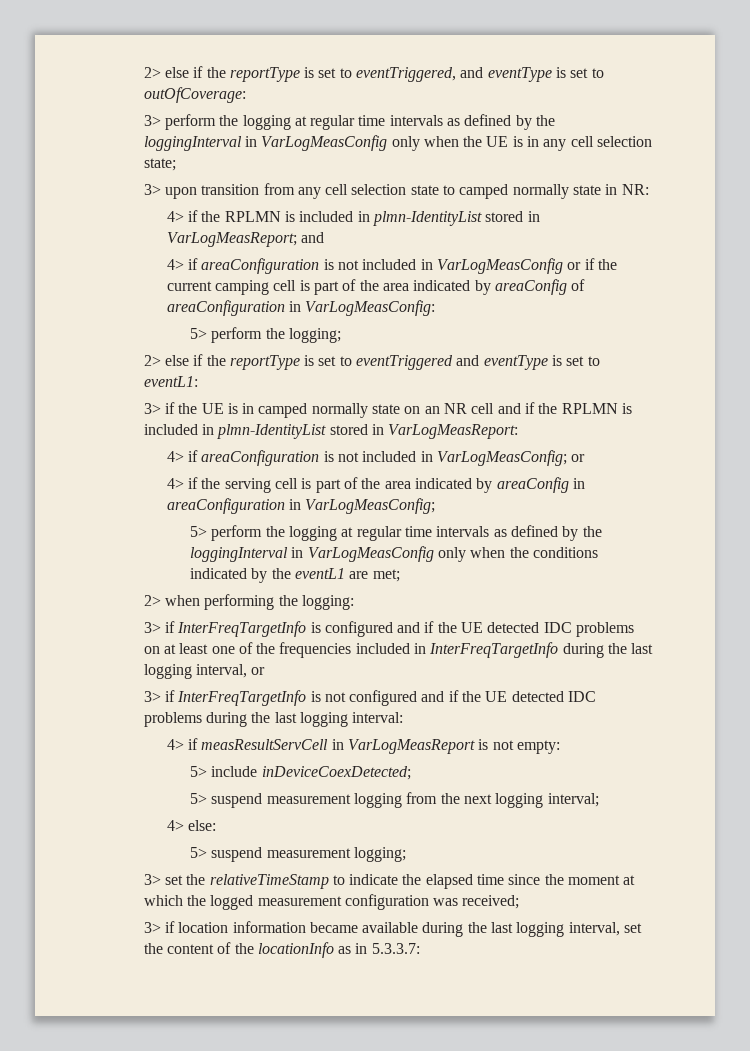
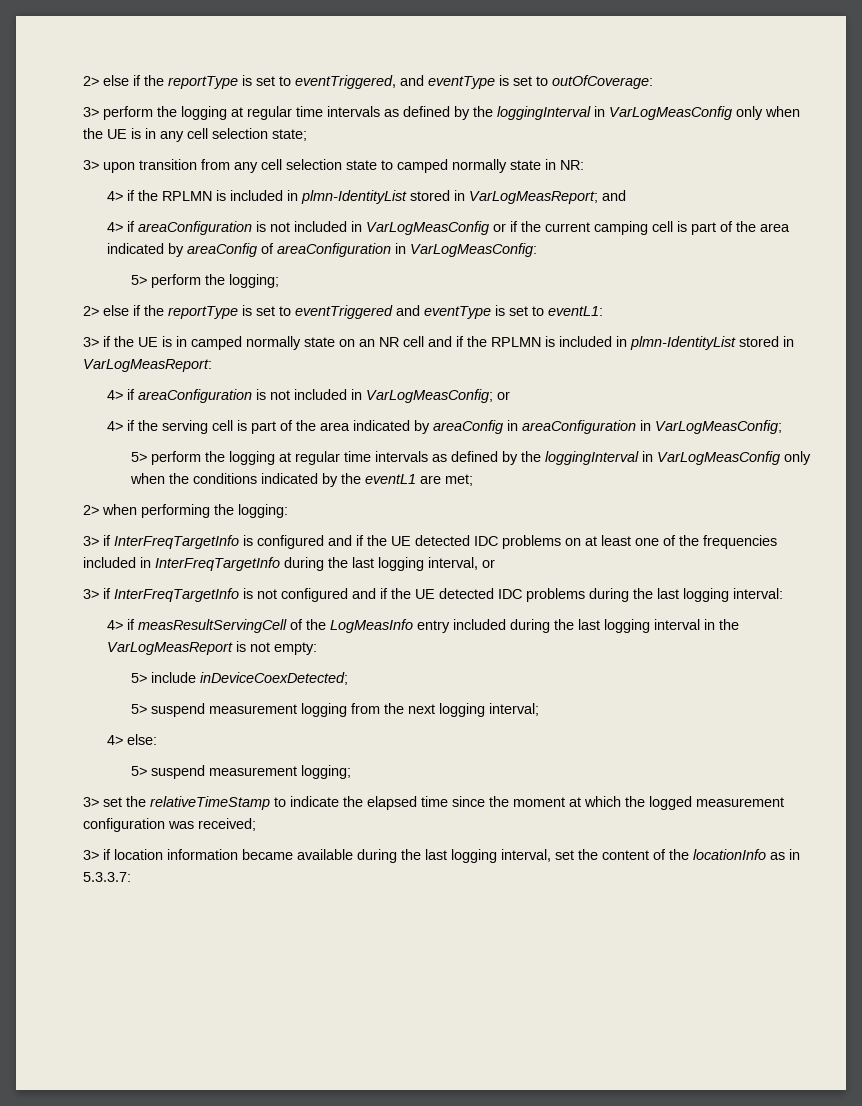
[201,739,344,750] measResultServCell in -> [138,619,740,633] measResultServingCell of the LogMeasInfo entry included during the last logging interval in the

